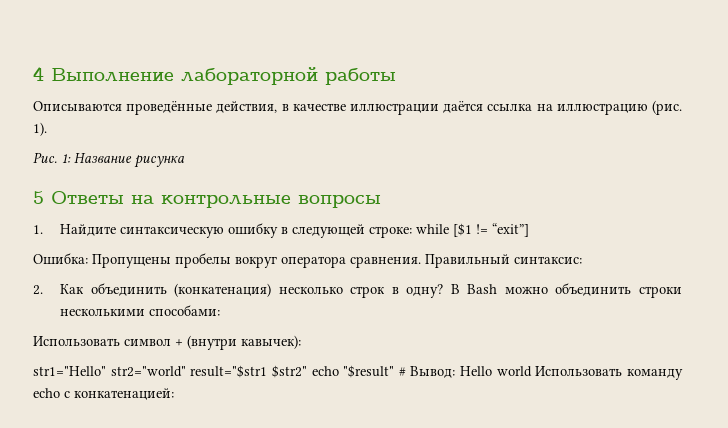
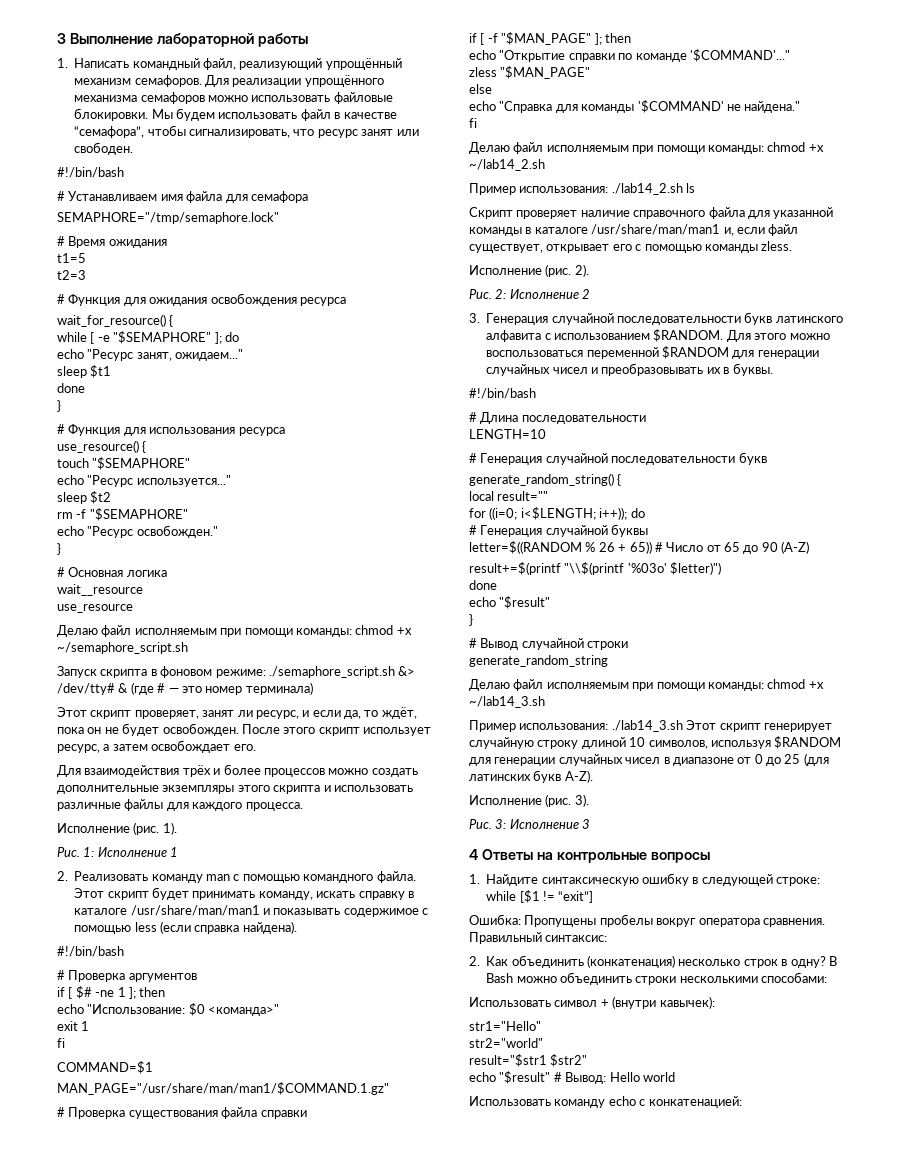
[33,66,44,81] 4 -> [57,33,66,44] 3
[33,100,682,115] [33,122,47,136] [33,152,185,168] [33,191,44,204] Описываются проведённые действия, в качестве иллюстрации даётся ссылка на иллюстрацию (рис. 1). // Рис. 1: Название рисунка // 5 -> [57,58,402,70] [74,75,384,87] [74,92,393,104] [74,108,397,121] [74,125,419,138] [74,142,134,155] [57,167,124,178] [57,191,308,203] [57,212,279,224] [57,236,167,248] [57,253,86,263] [57,270,86,280] [57,293,346,306] [57,314,174,327] [57,331,239,344] [57,349,244,361] [57,365,112,378] [57,383,85,393] [57,400,61,412] [57,424,285,436] [57,440,147,453] [57,457,191,470] [57,475,231,487] [57,491,112,504] [57,508,188,521] [57,525,218,538] [57,543,61,555] [57,567,167,577] [57,584,143,596] [57,604,133,613] [57,625,412,637] [57,642,188,654] [57,666,416,678] [57,682,313,695] [57,707,417,719] [57,723,431,736] [57,740,256,753] [57,764,418,777] [57,785,413,794] [57,799,303,811] [57,822,177,835] [57,847,179,857] [57,871,416,883] [74,887,414,900] [74,905,429,917] [74,921,297,934] [57,946,124,957] [57,970,197,982] [57,986,166,999] [57,1003,280,1016] [57,1021,90,1031] [57,1038,65,1048] [57,1061,153,1074] [57,1082,389,1095] [57,1107,307,1119] [469,32,631,45] [469,49,790,62] [469,66,591,79] [469,84,492,94] [469,100,801,113] [469,118,477,128] [469,142,824,154] [469,159,545,171] [469,183,696,195] [469,207,834,219] [469,224,799,236] [469,241,793,253] [469,264,589,277] [469,289,591,299] [469,312,843,325] [486,329,830,342] [486,346,819,359] [486,363,773,376] [469,388,536,399] [469,412,646,424] [469,429,546,439] [469,452,767,465] [469,473,622,486] [469,491,549,501] [469,507,645,520] [469,524,649,537] [469,541,810,554] [469,562,722,575] [469,580,497,590] [469,596,551,609] [469,614,473,626] [469,638,629,650] [469,655,608,667] [469,679,824,691] [469,696,545,708] [469,720,832,732] [469,736,842,749] [469,753,829,766] [469,770,593,783] [469,794,589,807] [469,819,591,829] [469,849,478,860] 1. Написать командный файл, реализующий упрощённый механизм семафоров. Для реализации упрощённого механизма семафоров можно использовать файловые блокировки. Мы будем использовать файл в качестве “семафора”, чтобы сигнализировать, что ресурс занят или свободен. // #!/bin/bash // # Устанавливаем имя файла для семафора // SEMAPHORE="/tmp/semaphore.lock" // # Время ожидания // t1=5 // t2=3 // # Функция для ожидания освобождения ресурса // wait_for_resource() { // while [ -e "$SEMAPHORE" ]; do // echo "Ресурс занят, ожидаем..." // sleep $t1 // done // } // # Функция для использования ресурса // use_resource() { // touch "$SEMAPHORE" // echo "Ресурс используется..." // sleep $t2 // rm -f "$SEMAPHORE" // echo "Ресурс освобожден." // } // # Основная логика // wait__resource // use_resource // Делаю файл исполняемым при помощи команды: chmod +x ~/semaphore_script.sh // Запуск скрипта в фоновом режиме: ./semaphore_script.sh &> /dev/tty# & (где # — это номер терминала) // Этот скрипт проверяет, занят ли ресурс, и если да, то ждёт, пока он не будет освобожден. После этого скрипт использует ресурс, а затем освобождает его. // Для взаимодействия трёх и более процессов можно создать дополнительные экземпляры этого скрипта и использовать различные файлы для каждого процесса. // Исполнение (рис. 1). // Рис. 1: Исполнение 1 // 2. Реализовать команду man с помощью командного файла. Этот скрипт будет принимать команду, искать справку в каталоге /usr/share/man/man1 и показывать содержимое с помощью less (если справка найдена). // #!/bin/bash // # Проверка аргументов // if [ $# -ne 1 ]; then // echo "Использование: $0 <команда>" // exit 1 // fi // COMMAND=$1 // MAN_PAGE="/usr/share/man/man1/$COMMAND.1.gz" // # Проверка существования файла справки // if [ -f "$MAN_PAGE" ]; then // echo "Открытие справки по команде '$COMMAND'..." // zless "$MAN_PAGE" // else // echo "Справка для команды '$COMMAND' не найдена." // fi // Делаю файл исполняемым при помощи команды: chmod +x ~/lab14_2.sh // Пример использования: ./lab14_2.sh ls // Скрипт проверяет наличие справочного файла для указанной команды в каталоге /usr/share/man/man1 и, если файл существует, открывает его с помощью команды zless. // Исполнение (рис. 2). // Рис. 2: Исполнение 2 // 3. Генерация случайной последовательности букв латинского алфавита с использованием $RANDOM. Для этого можно воспользоваться переменной $RANDOM для генерации случайных чисел и преобразовывать их в буквы. // #!/bin/bash // # Длина последовательности // LENGTH=10 // # Генерация случайной последовательности букв // generate_random_string() { // local result="" // for ((i=0; i<$LENGTH; i++)); do // # Генерация случайной буквы // letter=$((RANDOM % 26 + 65)) # Число от 65 до 90 (A-Z) // result+=$(printf "\\$(printf '%03o' $letter)") // done // echo "$result" // } // # Вывод случайной строки // generate_random_string // Делаю файл исполняемым при помощи команды: chmod +x ~/lab14_3.sh // Пример использования: ./lab14_3.sh Этот скрипт генерирует случайную строку длиной 10 символов, используя $RANDOM для генерации случайных чисел в диапазоне от 0 до 25 (для латинских букв A-Z). // Исполнение (рис. 3). // Рис. 3: Исполнение 3 // 4
(106, 371) none -> (541, 1026) //
(186, 371) none -> (543, 1043) //
(307, 371) none -> (588, 1060) //
(532, 371) none -> (675, 1077) //

